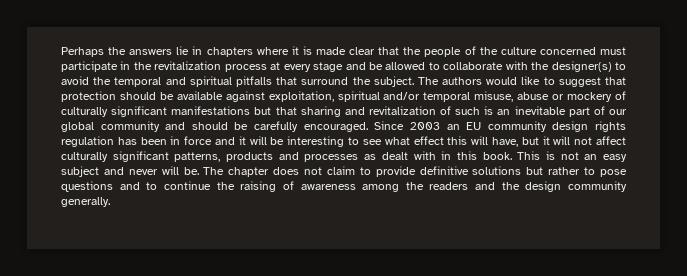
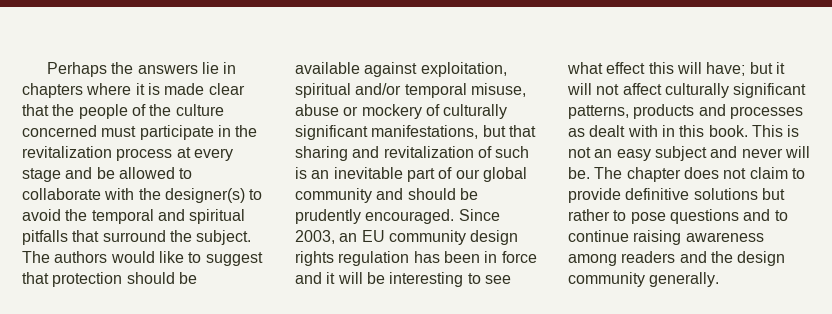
[171,106,251,115] manifestations -> [371,125,479,139] manifestations,
[254,121,299,132] carefully -> [295,209,361,224] prudently
[409,122,440,130] 2003 -> [295,230,335,244] 2003,
[491,137,518,147] have, -> [706,62,746,76] have;
[216,181,294,192] the raising of -> [633,230,682,245] raising
[405,182,424,190] the -> (617, 260) none

